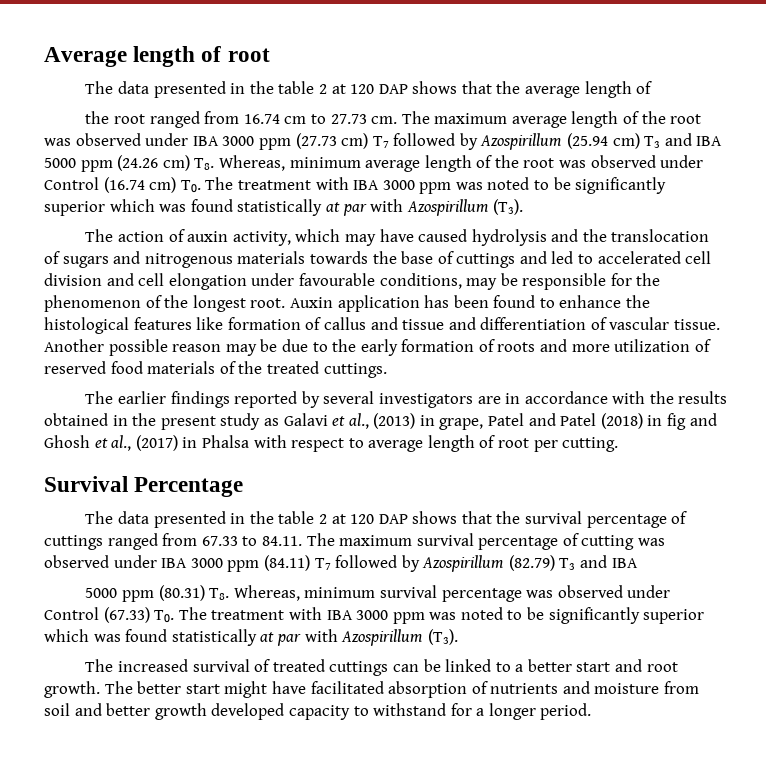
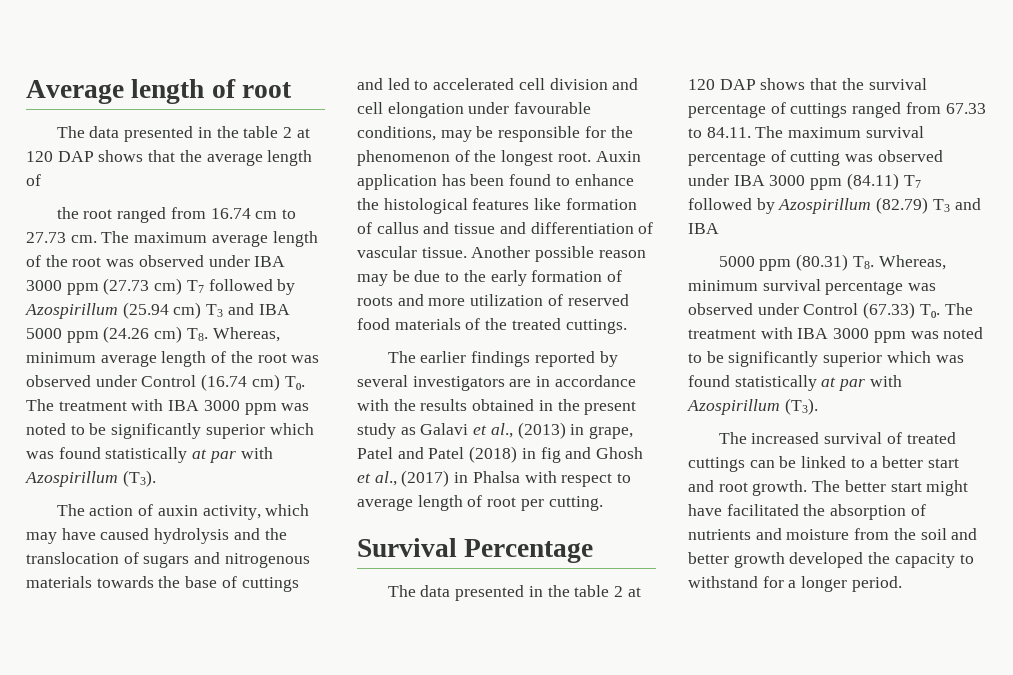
(384, 687) none -> [803,504,826,516] the
(700, 687) none -> [893,528,916,540] the
(285, 711) none -> [868,552,891,564] the

